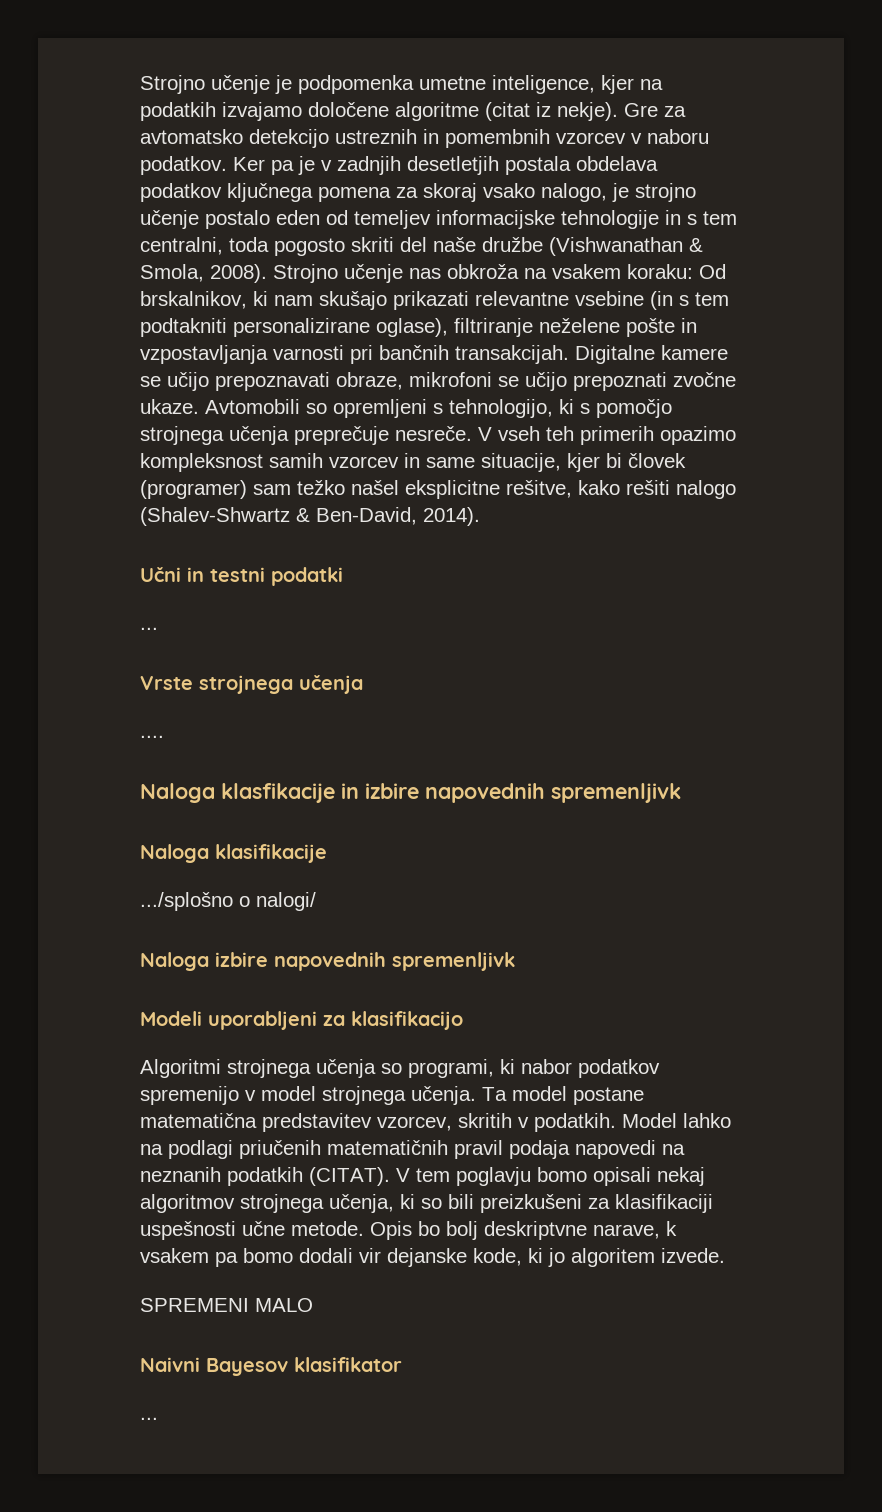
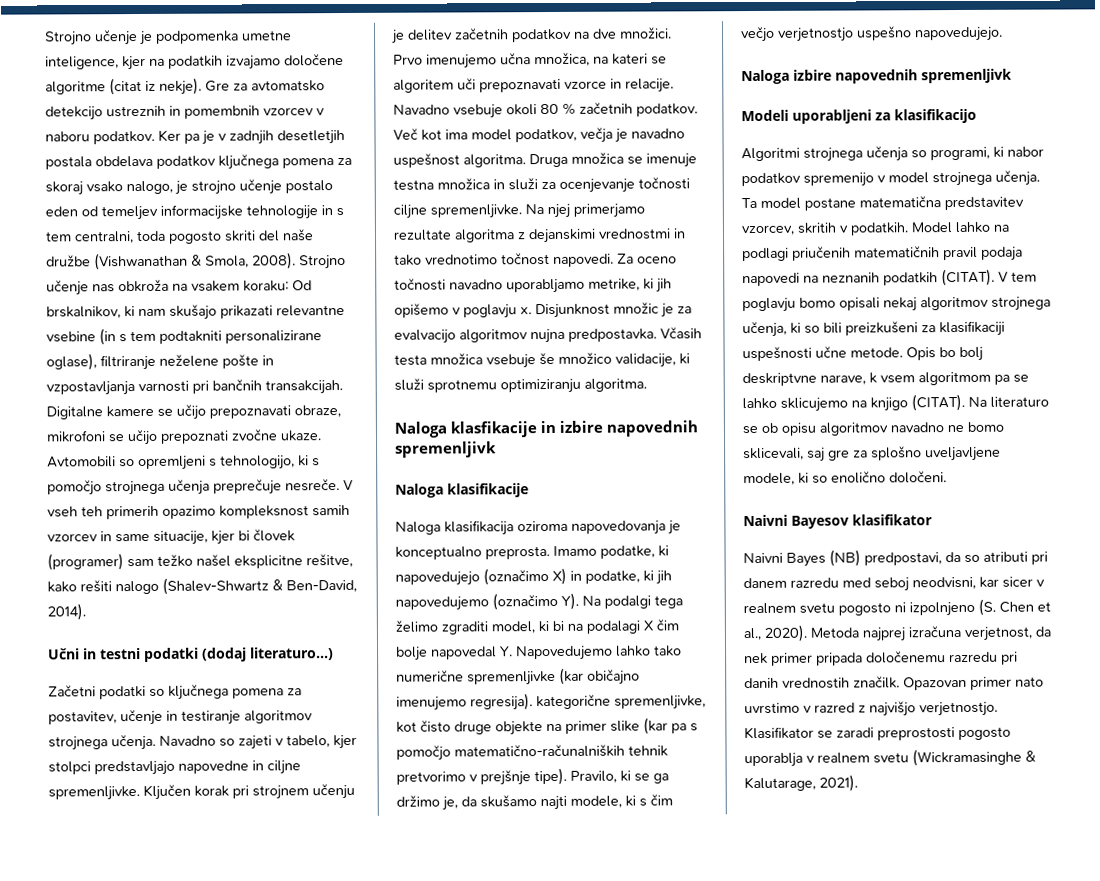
[140,627,158,630] [140,675,363,694] [140,735,164,738] // ... // Vrste strojnega učenja // .... -> [202,647,334,662] [48,683,302,700] [48,708,313,726] [48,733,357,751] [48,760,301,776] [48,782,355,801] [391,26,672,44] [393,51,667,69] [393,77,674,93] [393,101,698,119] [393,126,685,143] [393,151,697,168] [393,176,690,193] [393,203,645,219] [393,228,686,244] [394,252,677,267] [394,277,672,294] [394,301,692,319] [394,326,702,344] [394,351,690,369] [394,377,647,394] (dodaj literaturo...) // Začetni podatki so ključnega pomena za postavitev, učenje in testiranje algoritmov strojnega učenja. Navadno so zajeti v tabelo, kjer stolpci predstavljajo napovedne in ciljne spremenljivke. Ključen korak pri strojnem učenju je delitev začetnih podatkov na dve množici. Prvo imenujemo učna množica, na kateri se algoritem uči prepoznavati vzorce in relacije. Navadno vsebuje okoli 80 % začetnih podatkov. Več kot ima model podatkov, večja je navadno uspešnost algoritma. Druga množica se imenuje testna množica in služi za ocenjevanje točnosti ciljne spremenljivke. Na njej primerjamo rezultate algoritma z dejanskimi vrednostmi in tako vrednotimo točnost napovedi. Za oceno točnosti navadno uporabljamo metrike, ki jih opišemo v poglavju x. Disjunknost množic je za evalvacijo algoritmov nujna predpostavka. Včasih testa množica vsebuje še množico validacije, ki služi sprotnemu optimiziranju algoritma.
[140,892,316,911] .../splošno o nalogi/ -> [395,520,681,536] [395,545,669,560] [395,567,672,586] [395,592,683,611] [395,618,679,635] [396,645,682,661] [396,667,640,686] [396,693,706,711] [396,717,698,736] [396,743,668,761] [396,767,669,786] [396,793,673,811] [740,25,1003,43] Naloga klasifikacija oziroma napovedovanja je konceptualno preprosta. Imamo podatke, ki napovedujejo (označimo X) in podatke, ki jih napovedujemo (označimo Y). Na podalgi tega želimo zgraditi model, ki bi na podalagi X čim bolje napovedal Y. Napovedujemo lahko tako numerične spremenljivke (kar običajno imenujemo regresija). kategorične spremenljivke, kot čisto druge objekte na primer slike (kar pa s pomočjo matematično-računalniških tehnik pretvorimo v prejšnje tipe). Pravilo, ki se ga držimo je, da skušamo najti modele, ki s čim večjo verjetnostjo uspešno napovedujejo.
[140,1248,725,1267] [140,1298,313,1312] [140,1357,402,1376] [140,1417,158,1420] vsakem pa bomo dodali vir dejanske kode, ki jo algoritem izvede. // SPREMENI MALO // Naivni Bayesov klasifikator // ... -> [880,371,1029,386] [742,393,1049,412] [742,421,1004,436] [743,445,1001,462] [743,470,947,486] [743,514,933,529] [743,549,1048,567] [743,576,1045,592] [743,598,1051,617] [743,624,1051,642] [744,650,1018,666] [744,675,1044,691] [744,700,998,717] [744,726,1011,741] [744,748,1036,768] [744,774,858,792] vsem algoritmom pa se lahko sklicujemo na knjigo (CITAT). Na literaturo se ob opisu algoritmov navadno ne bomo sklicevali, saj gre za splošno uveljavljene modele, ki so enolično določeni. // Naivni Bayesov klasifikator // Naivni Bayes (NB) predpostavi, da so atributi pri danem razredu med seboj neodvisni, kar sicer v realnem svetu pogosto ni izpolnjeno (S. Chen et al., 2020). Metoda najprej izračuna verjetnost, da nek primer pripada določenemu razredu pri danih vrednostih značilk. Opazovan primer nato uvrstimo v razred z najvišjo verjetnostjo. Klasifikator se zaradi preprostosti pogosto uporablja v realnem svetu (Wickramasinghe & Kalutarage, 2021).

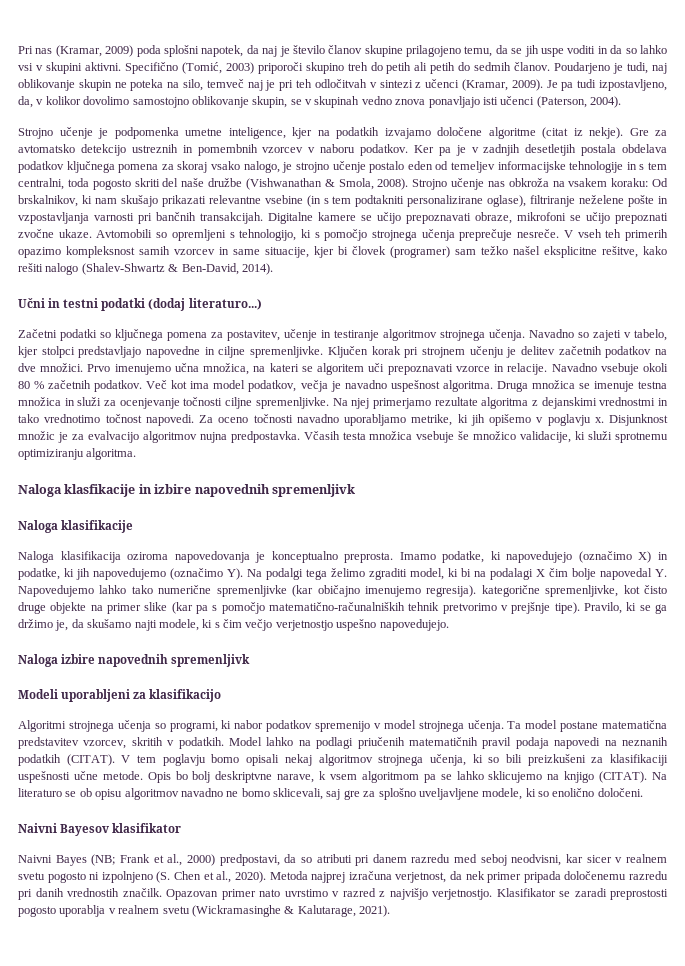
(44, 38) none -> [18,45,667,57] [18,62,667,74] [18,79,667,91] [18,96,621,108] Pri nas (Kramar, 2009) poda splošni napotek, da naj je število članov skupine prilagojeno temu, da se jih uspe voditi in da so lahko vsi v skupini aktivni. Specifično (Tomić, 2003) priporoči skupino treh do petih ali petih do sedmih članov. Poudarjeno je tudi, naj oblikovanje skupin ne poteka na silo, temveč naj je pri teh odločitvah v sintezi z učenci (Kramar, 2009). Je pa tudi izpostavljeno, da, v kolikor dovolimo samostojno oblikovanje skupin, se v skupinah vedno znova ponavljajo isti učenci (Paterson, 2004). //
[829,549,861,567] (NB) -> [91,854,215,866] (NB; Frank et al., 2000)

